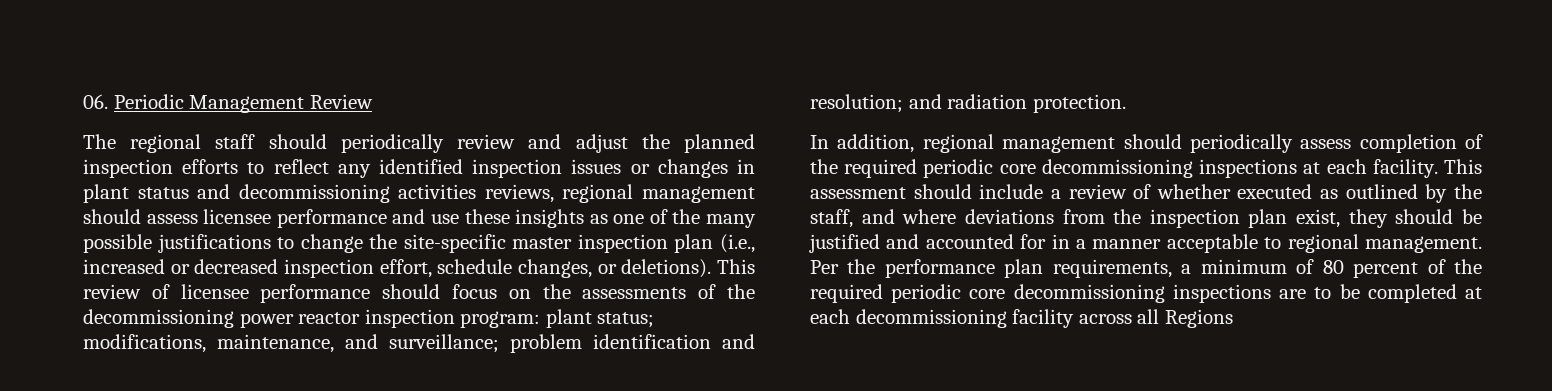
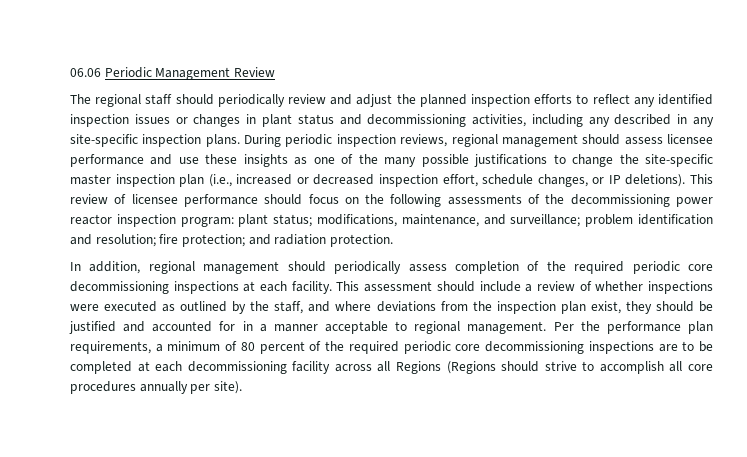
[83,94,108,109] 06. -> [70,68,101,77] 06.06
[398,184,477,199] activities -> [472,114,715,127] [70,134,396,147] activities, including any described in any site-specific inspection plans. During periodic inspection
(617, 269) none -> [608,175,621,184] IP
(571, 291) none -> [390,194,442,207] following
(903, 103) none -> [159,234,245,247] fire protection;
(1231, 191) none -> [648,281,713,294] [70,304,99,311] inspections were
(1233, 318) none -> [446,361,713,374] [70,381,242,394] (Regions should strive to accomplish all core procedures annually per site).

